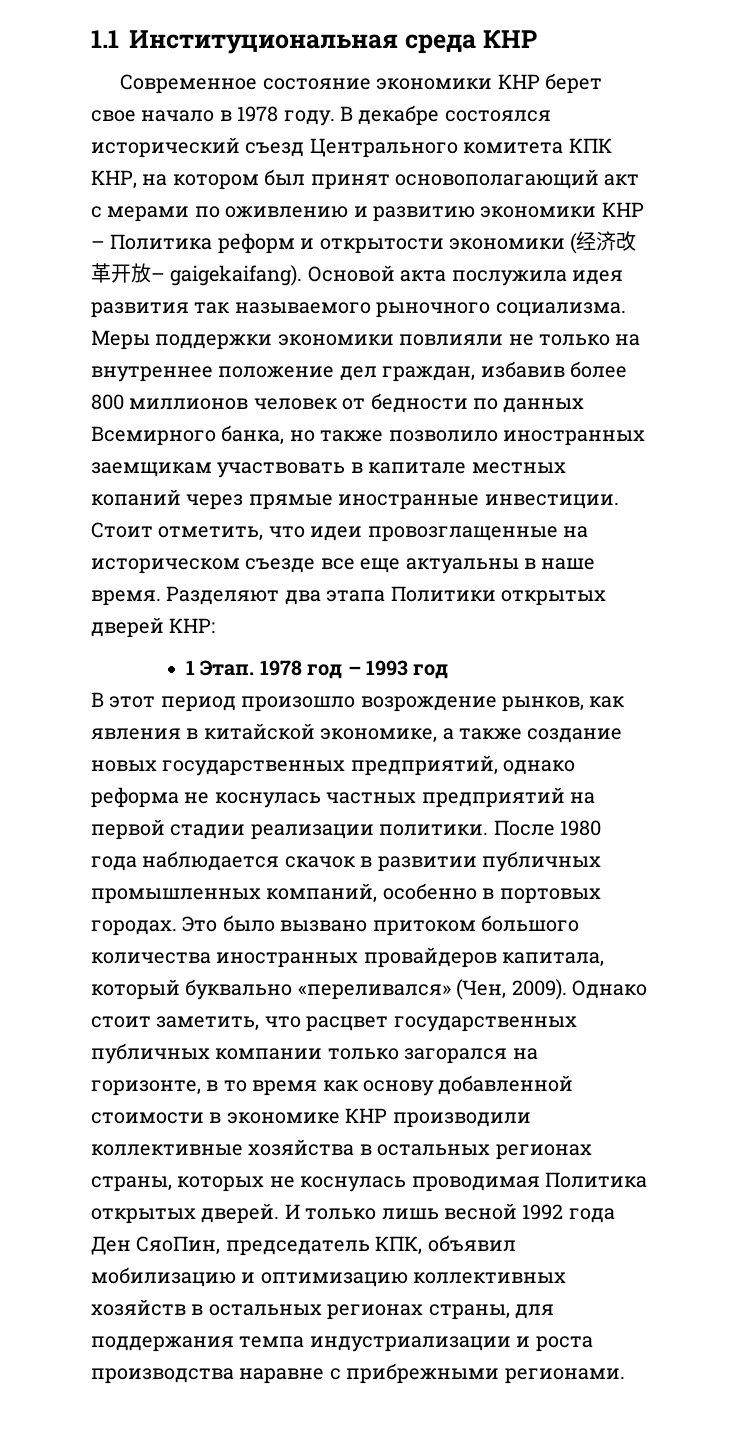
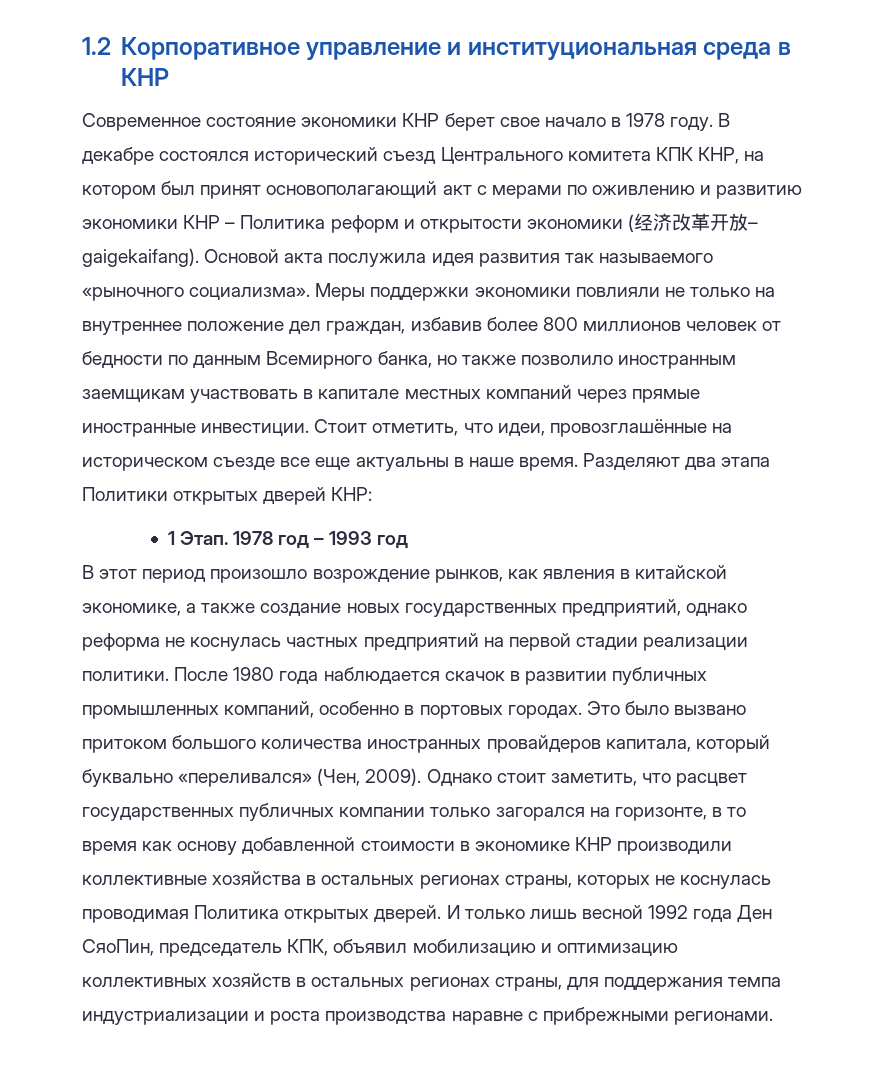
[91,30,476,54] 1.1 Институциональная среда -> [82,37,791,60] 1.2 Корпоративное управление и институциональная среда в
[376,302,626,318] рыночного социализма. -> [82,287,311,301] «рыночного социализма».
[503,398,585,413] данных -> [193,355,262,368] данным
[503,430,645,446] иностранных -> [618,355,737,369] иностранным
[91,489,181,506] копаний -> [485,385,572,399] компаний
[310,526,558,542] идеи провозглащенные -> [497,419,707,437] идеи, провозглашённые

